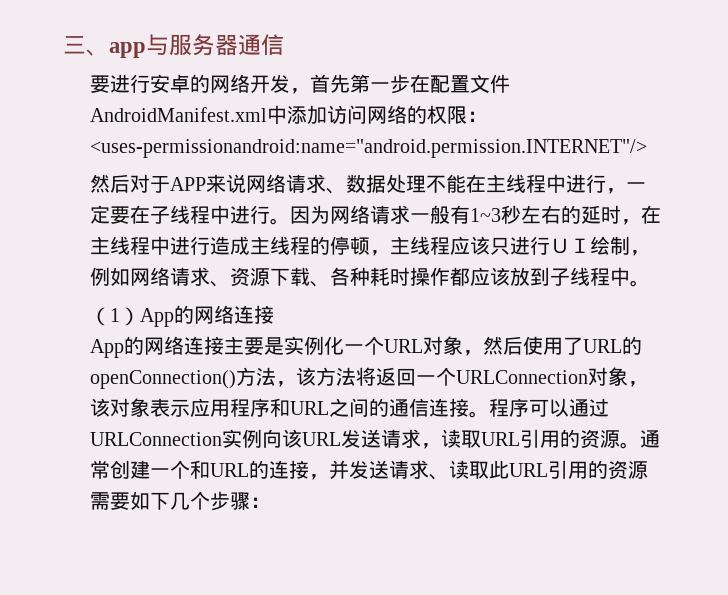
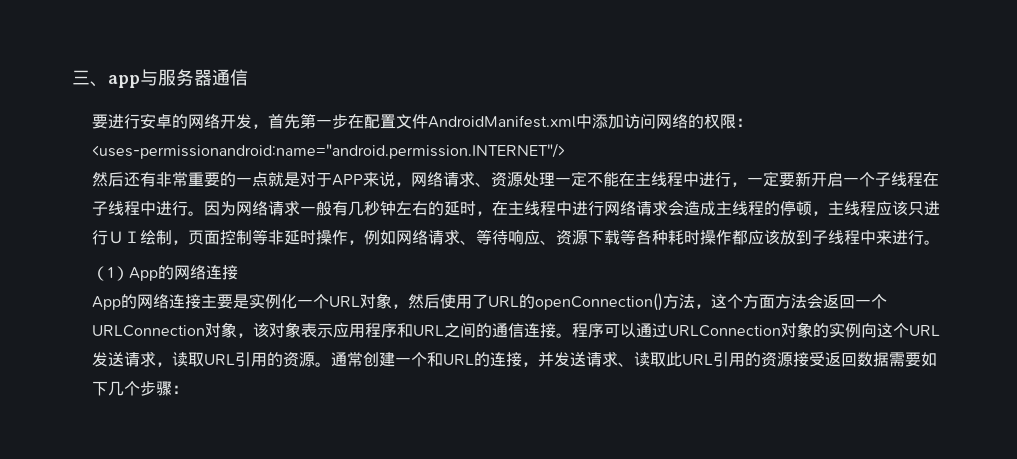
(130, 183) none -> [123,172,300,187] 还有非常重要的一点就是
[245,174,426,194] 网络请求、数据处理 -> [394,171,587,187] ，网络请求、资源处理一定
(130, 215) none -> [794,171,923,187] 新开启一个子线程
[469,205,521,224] 1~3秒 -> [347,201,396,216] 几秒钟
(210, 245) none -> [603,200,684,216] 网络请求会
(650, 253) none -> [187,229,364,245] 页面控制等非延时操作，
(230, 284) none -> [475,229,556,245] 等待响应、
[309,281,330,287] 、 -> [619,229,636,245] 等
(630, 276) none -> [875,230,924,245] 来进行
[295,367,376,386] 该方法将 -> [710,293,823,309] 这个方面方法会
[221,429,302,448] 实例向该 -> [780,322,909,338] 对象的实例向这个
(648, 470) none -> [792,352,889,367] 接受返回数据

